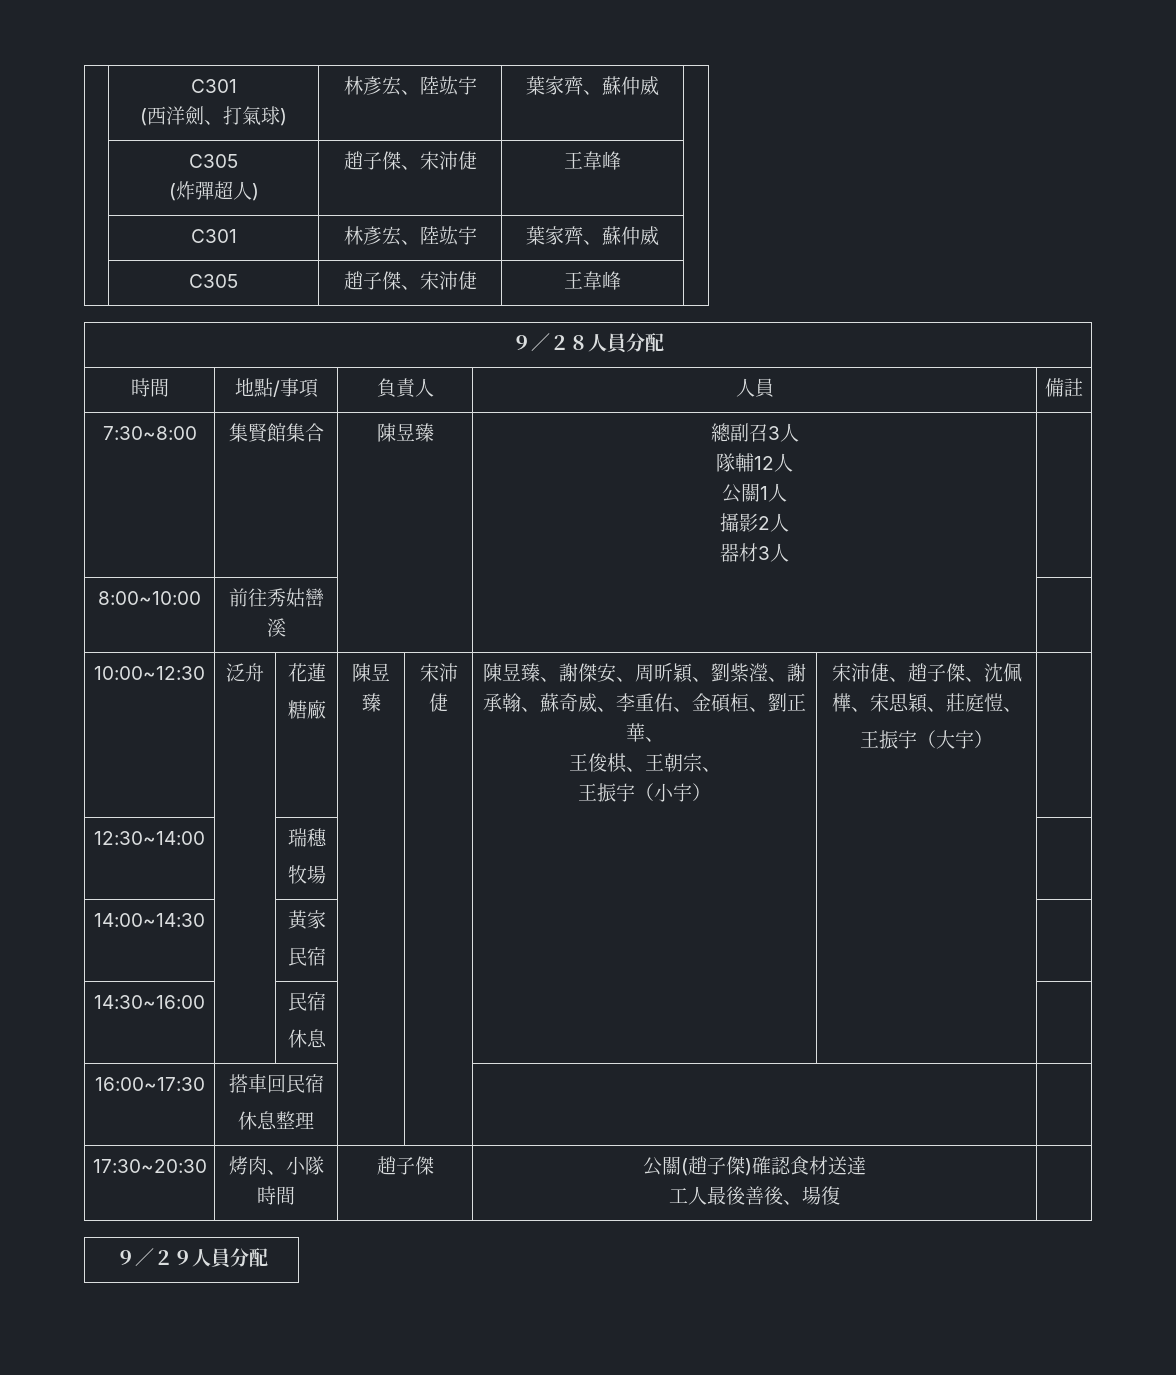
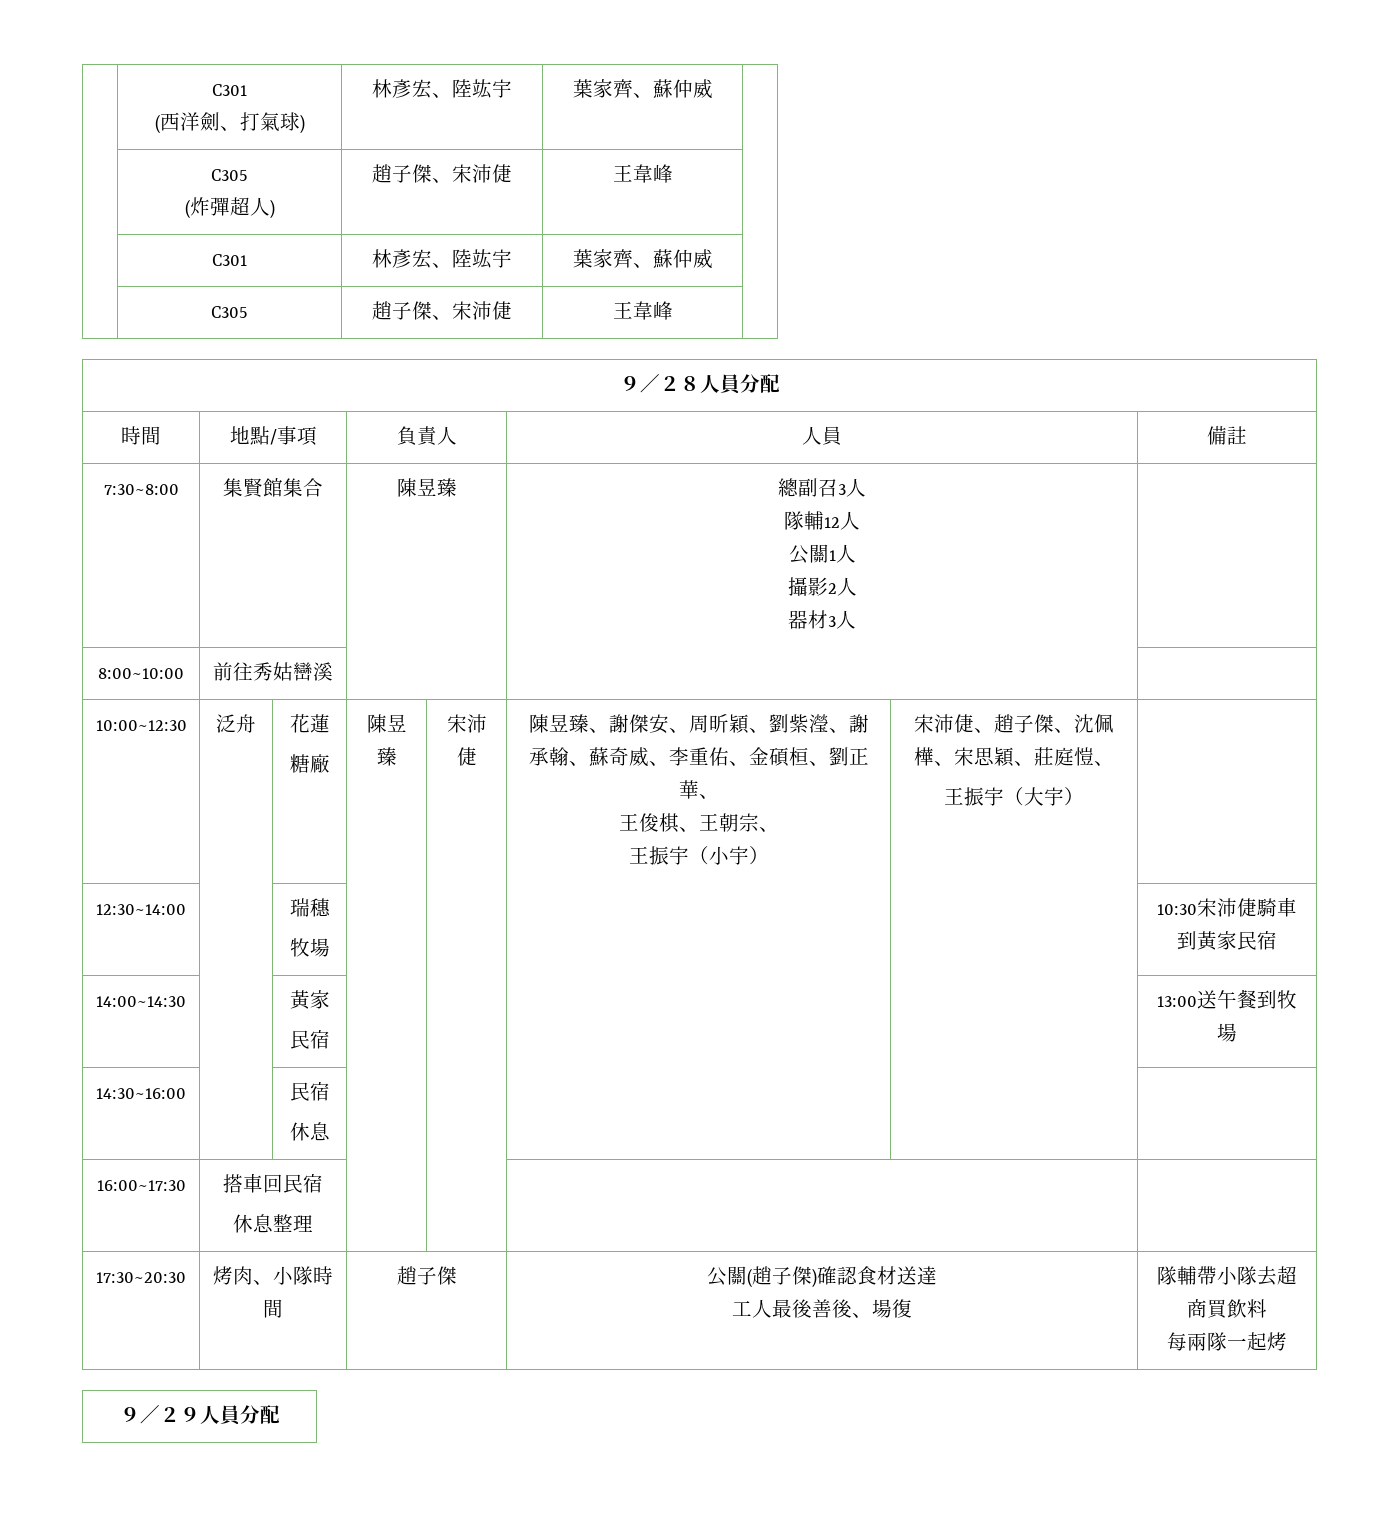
(326, 874) none -> [1157,897,1297,917] [1177,931,1277,951] 10:30宋沛倢騎車到黃家民宿
(326, 956) none -> [1157,989,1297,1009] [1217,1023,1237,1042] 13:00送午餐到牧場
(840, 1195) none -> [1157,1266,1297,1286] [1187,1299,1267,1319] [1167,1332,1287,1351] 隊輔帶小隊去超商買飲料 // 每兩隊一起烤

